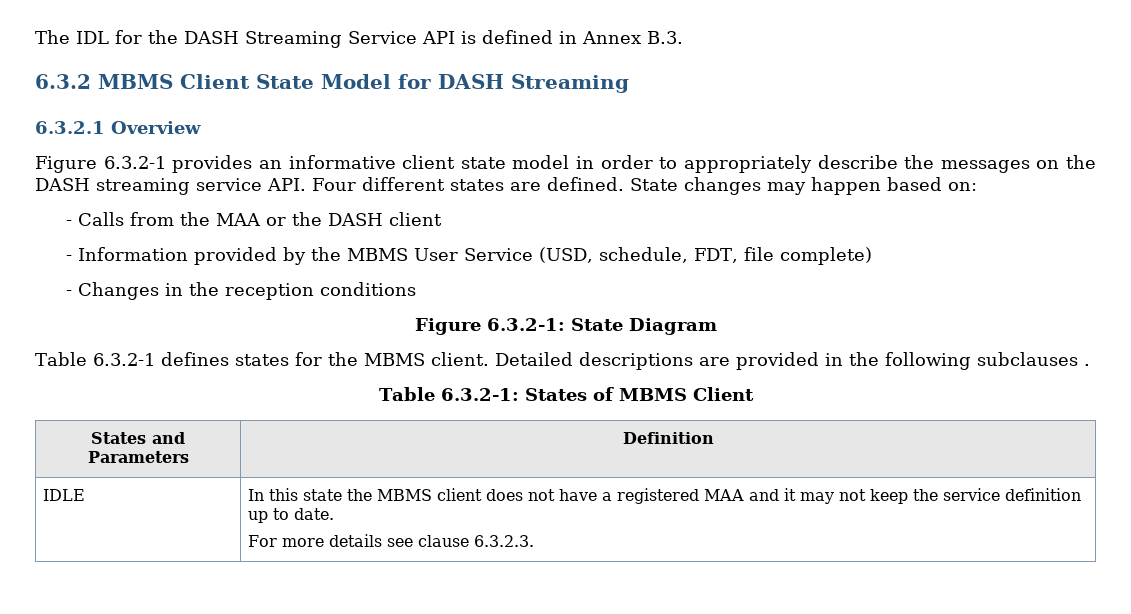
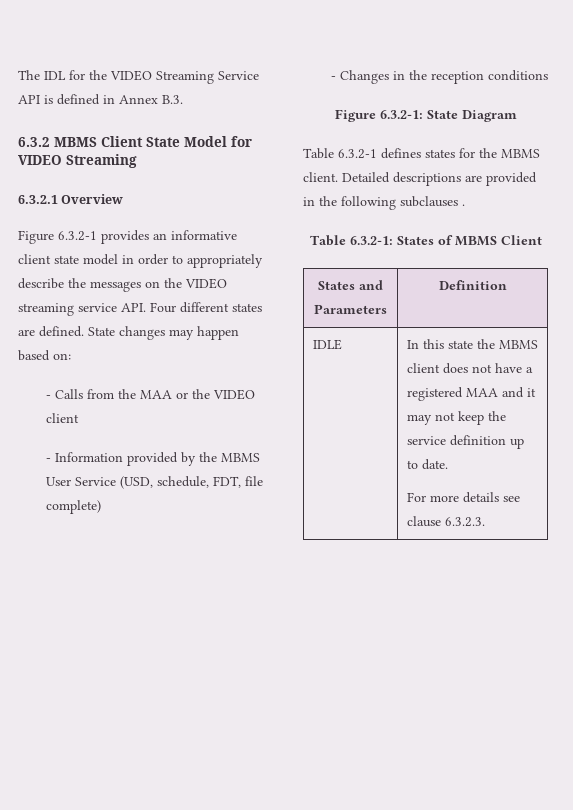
[184,31,239,44] DASH -> [110,70,152,81] VIDEO
[438,74,504,89] DASH -> [18,155,62,165] VIDEO
[35,178,90,191] DASH -> [185,278,227,289] VIDEO
[328,213,384,226] DASH -> [212,389,255,400] VIDEO

